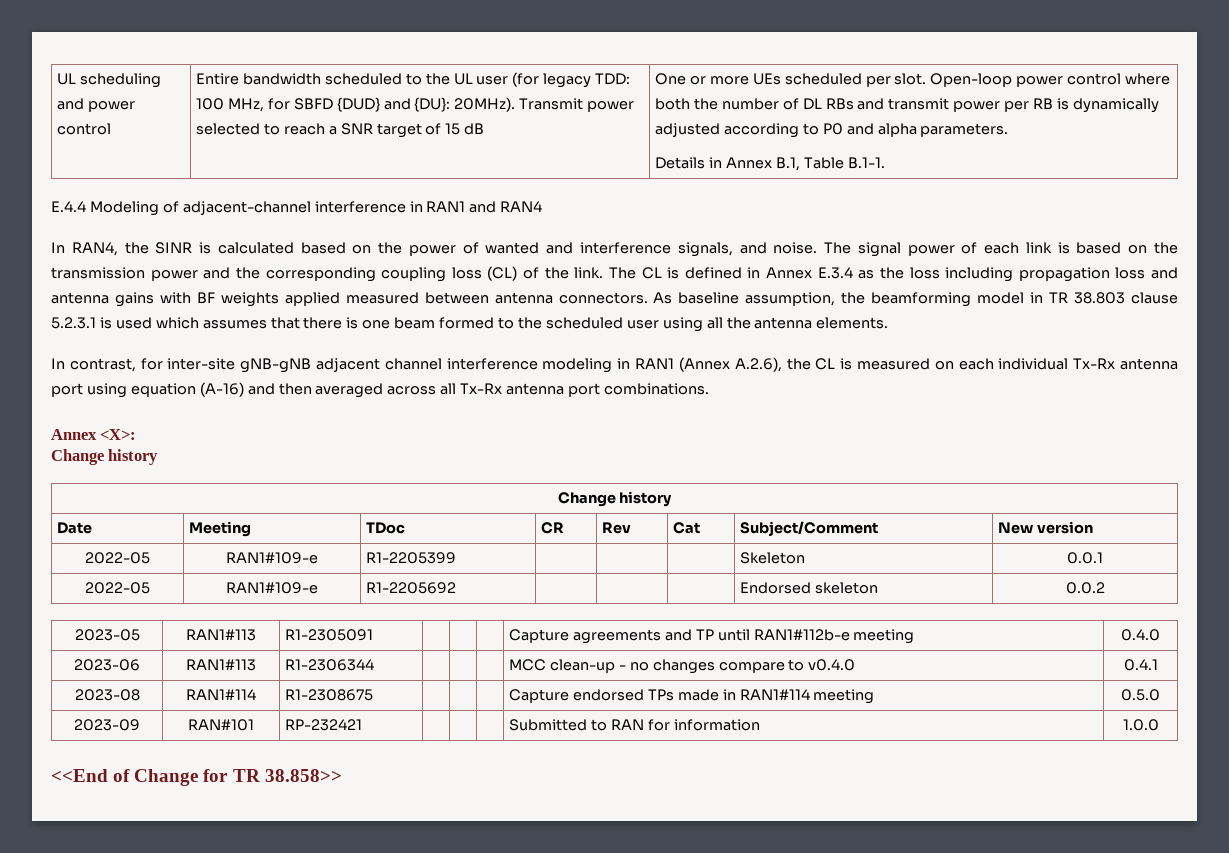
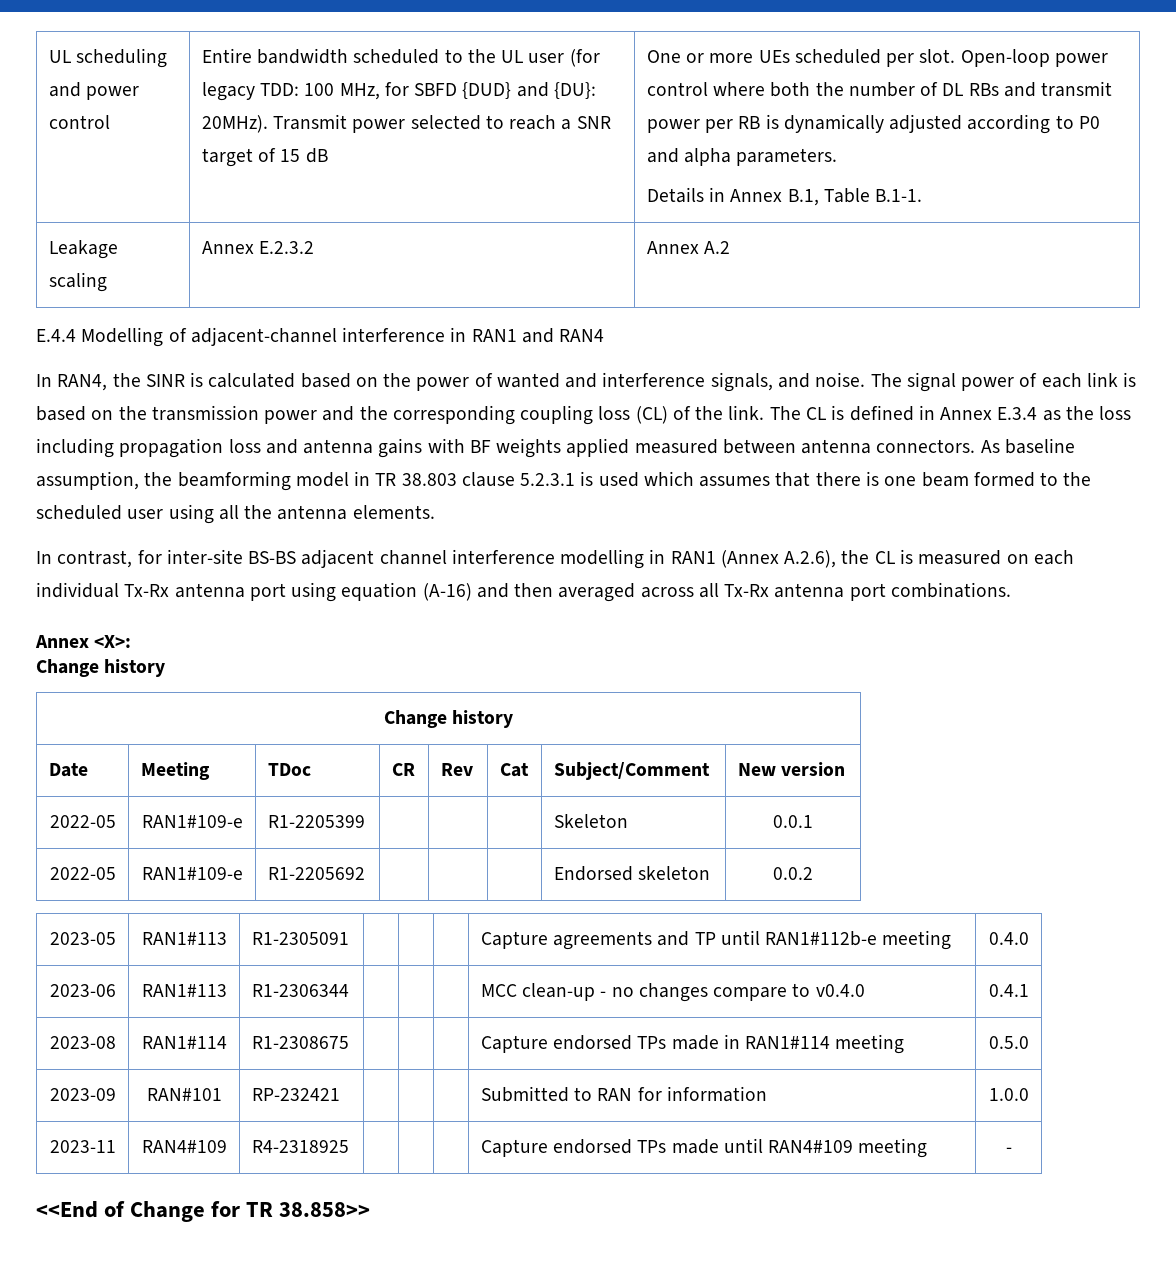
(885, 163) none -> [48,240,118,259] [48,272,107,292] [201,241,314,254] [646,241,730,254] // Leakage scaling | Annex E.2.3.2 | Annex A.2
[89,201,159,216] Modeling -> [81,327,164,347] Modelling
[240,358,312,373] gNB-gNB -> [248,551,297,564] BS-BS
[542,358,613,373] modeling -> [560,549,645,569] modelling
(1159, 725) none -> [49,1140,116,1153] [141,1140,227,1153] [251,1140,349,1153] [480,1138,928,1158] [1005,1147,1012,1153] // 2023-11 | RAN4#109 | R4-2318925 | | | | Capture endorsed TPs made until RAN4#109 meeting | -

